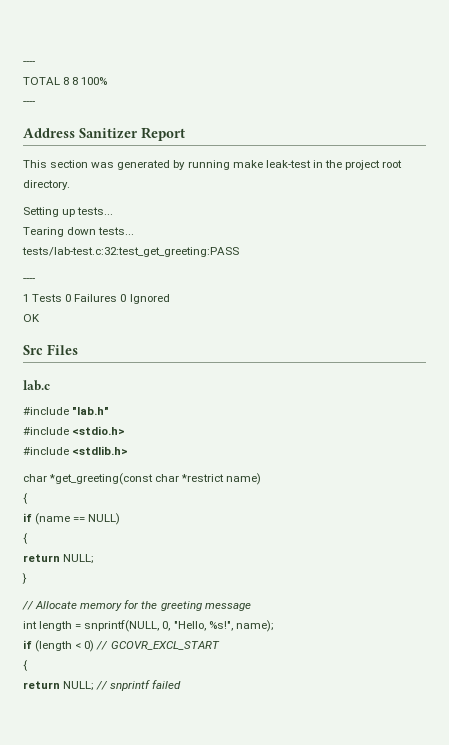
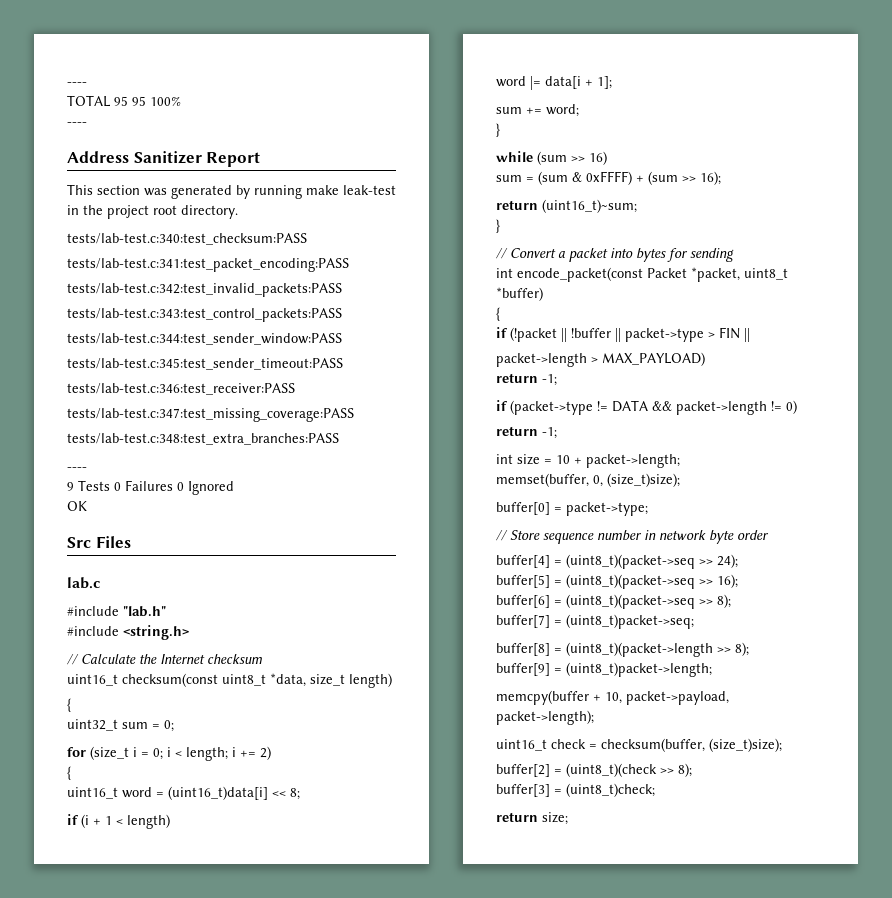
[63,77,79,85] 8 8 -> [114,96,146,106] 95 95
[23,207,114,217] [23,227,135,237] [22,247,239,257] [23,278,35,282] [23,294,29,302] Setting up tests... // Tearing down tests... // tests/lab-test.c:32:test_get_greeting:PASS // ---- // 1 -> [67,233,307,245] [67,258,349,272] [67,283,342,297] [67,308,342,322] [67,333,342,345] [67,358,343,370] [67,383,295,395] [67,408,354,422] [67,433,339,445] [67,467,87,471] [67,482,74,491] tests/lab-test.c:340:test_checksum:PASS // tests/lab-test.c:341:test_packet_encoding:PASS // tests/lab-test.c:342:test_invalid_packets:PASS // tests/lab-test.c:343:test_control_packets:PASS // tests/lab-test.c:344:test_sender_window:PASS // tests/lab-test.c:345:test_sender_timeout:PASS // tests/lab-test.c:346:test_receiver:PASS // tests/lab-test.c:347:test_missing_coverage:PASS // tests/lab-test.c:348:test_extra_branches:PASS // ---- // 9
[72,426,126,435] [23,446,129,455] [23,473,262,485] [23,493,28,504] [23,513,121,525] [23,533,28,544] [23,554,95,564] [22,573,27,584] [22,600,251,611] [23,620,274,632] [23,640,220,652] [23,660,28,671] [23,680,182,691] <stdio.h> // #include <stdlib.h> // char *get_greeting(const char *restrict name) // { // if (name == NULL) // { // return NULL; // } // // Allocate memory for the greeting message // int length = snprintf(NULL, 0, "Hello, %s!", name); // if (length < 0) // GCOVR_EXCL_START // { // return NULL; // snprintf failed -> [123,625,189,640] [67,654,263,665] [67,673,392,688] [67,698,71,712] [67,719,174,732] [67,746,271,761] [67,766,71,780] [67,786,300,800] [67,814,170,829] [496,76,612,90] [496,104,579,117] [496,123,500,137] [496,151,607,165] [496,171,721,185] [496,199,637,213] [496,219,500,233] [496,248,734,262] [496,267,788,282] [496,287,543,301] [496,307,500,321] [496,327,750,342] [496,352,705,367] [496,373,557,386] [496,400,797,415] [496,426,557,439] [496,454,680,468] [496,473,680,487] [496,502,648,516] [496,530,769,544] [496,554,738,569] [496,574,738,589] [496,594,731,609] [496,614,694,629] [496,642,749,657] [496,662,712,677] [496,690,729,705] [496,710,594,725] [496,738,782,752] [496,763,692,777] [496,783,655,797] [496,812,568,825] <string.h> // // Calculate the Internet checksum // uint16_t checksum(const uint8_t *data, size_t length) // { // uint32_t sum = 0; // for (size_t i = 0; i < length; i += 2) // { // uint16_t word = (uint16_t)data[i] << 8; // if (i + 1 < length) // word |= data[i + 1]; // sum += word; // } // while (sum >> 16) // sum = (sum & 0xFFFF) + (sum >> 16); // return (uint16_t)~sum; // } // // Convert a packet into bytes for sending // int encode_packet(const Packet *packet, uint8_t *buffer) // { // if (!packet || !buffer || packet->type > FIN || // packet->length > MAX_PAYLOAD) // return -1; // if (packet->type != DATA && packet->length != 0) // return -1; // int size = 10 + packet->length; // memset(buffer, 0, (size_t)size); // buffer[0] = packet->type; // // Store sequence number in network byte order // buffer[4] = (uint8_t)(packet->seq >> 24); // buffer[5] = (uint8_t)(packet->seq >> 16); // buffer[6] = (uint8_t)(packet->seq >> 8); // buffer[7] = (uint8_t)packet->seq; // buffer[8] = (uint8_t)(packet->length >> 8); // buffer[9] = (uint8_t)packet->length; // memcpy(buffer + 10, packet->payload, packet->length); // uint16_t check = checksum(buffer, (size_t)size); // buffer[2] = (uint8_t)(check >> 8); // buffer[3] = (uint8_t)check; // return size;

